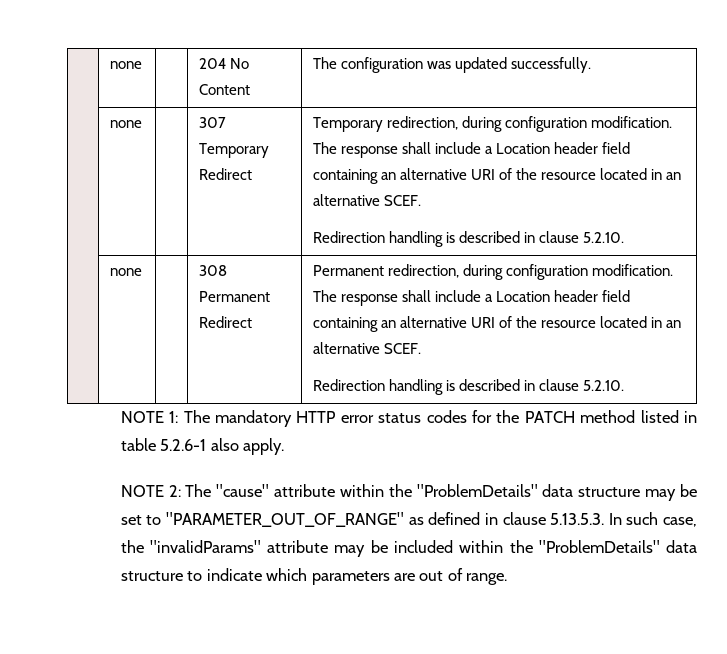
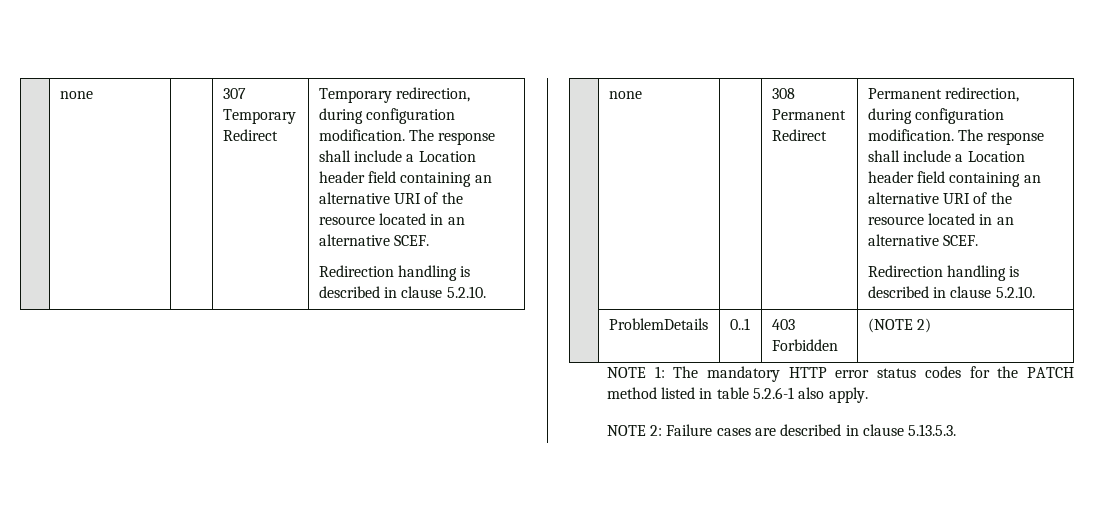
[109,61,142,69] [198,58,249,69] [198,84,250,95] [312,57,592,73] [109,120,142,128] | none | | 204 No Content | The configuration was updated successfully. // | none | -> [59,91,93,99] | none |
(625, 385) none -> [608,318,708,330] [729,318,750,330] [771,319,795,330] [771,339,838,351] [867,318,931,333] // | ProblemDetails | 0..1 | 403 Forbidden | (NOTE 2)
[185,484,697,501] [120,512,697,527] [120,540,698,557] [120,568,508,585] The "cause" attribute within the "ProblemDetails" data structure may be set to "PARAMETER_OUT_OF_RANGE" as defined in clause 5.13.5.3. In such case, the "invalidParams" attribute may be included within the "ProblemDetails" data structure to indicate which parameters are out of range. -> [666,424,957,436] Failure cases are described in clause 5.13.5.3.

